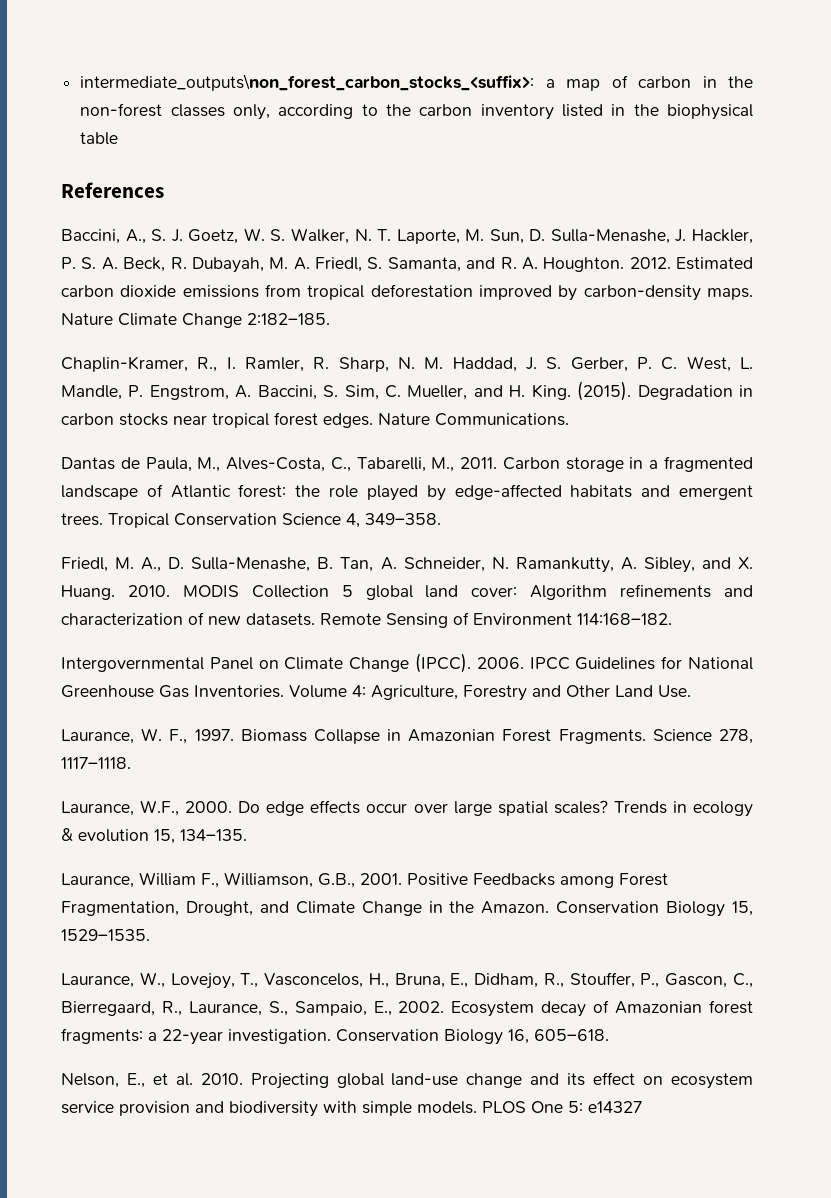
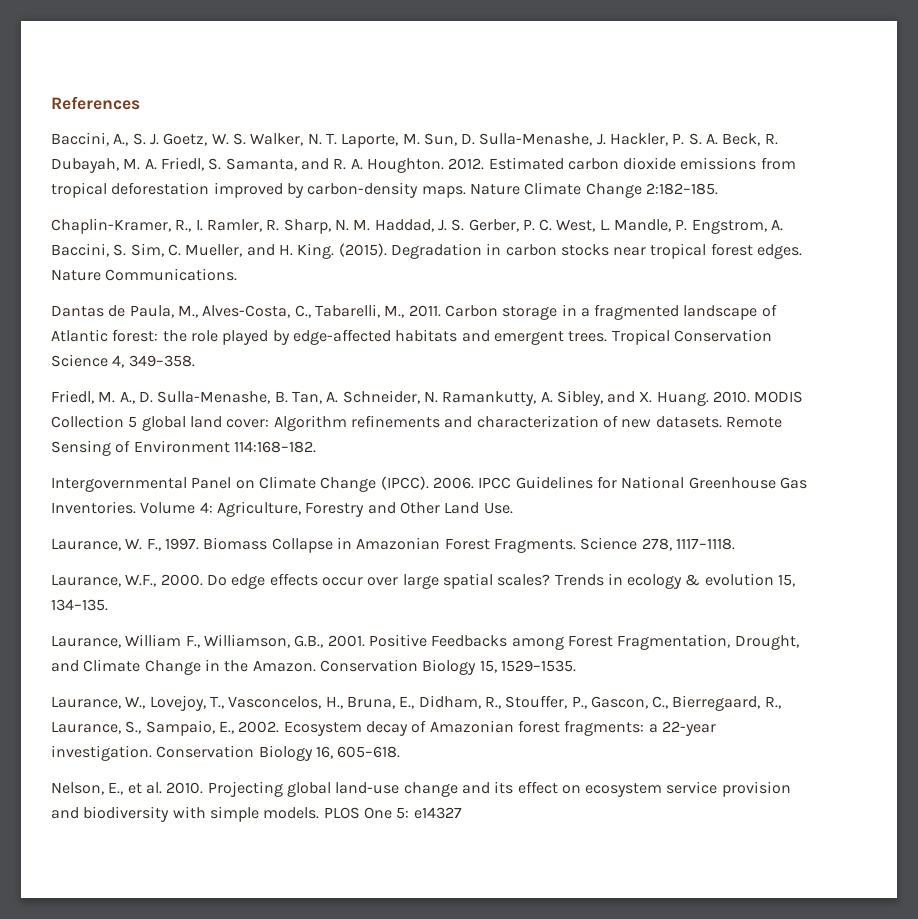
[80,74,754,91] [80,103,753,120] [80,132,119,145] intermediate_outputs\non_forest_carbon_stocks_<suffix>: a map of carbon in the non-forest classes only, according to the carbon inventory listed in the biophysical table // -> (51, 103) none

